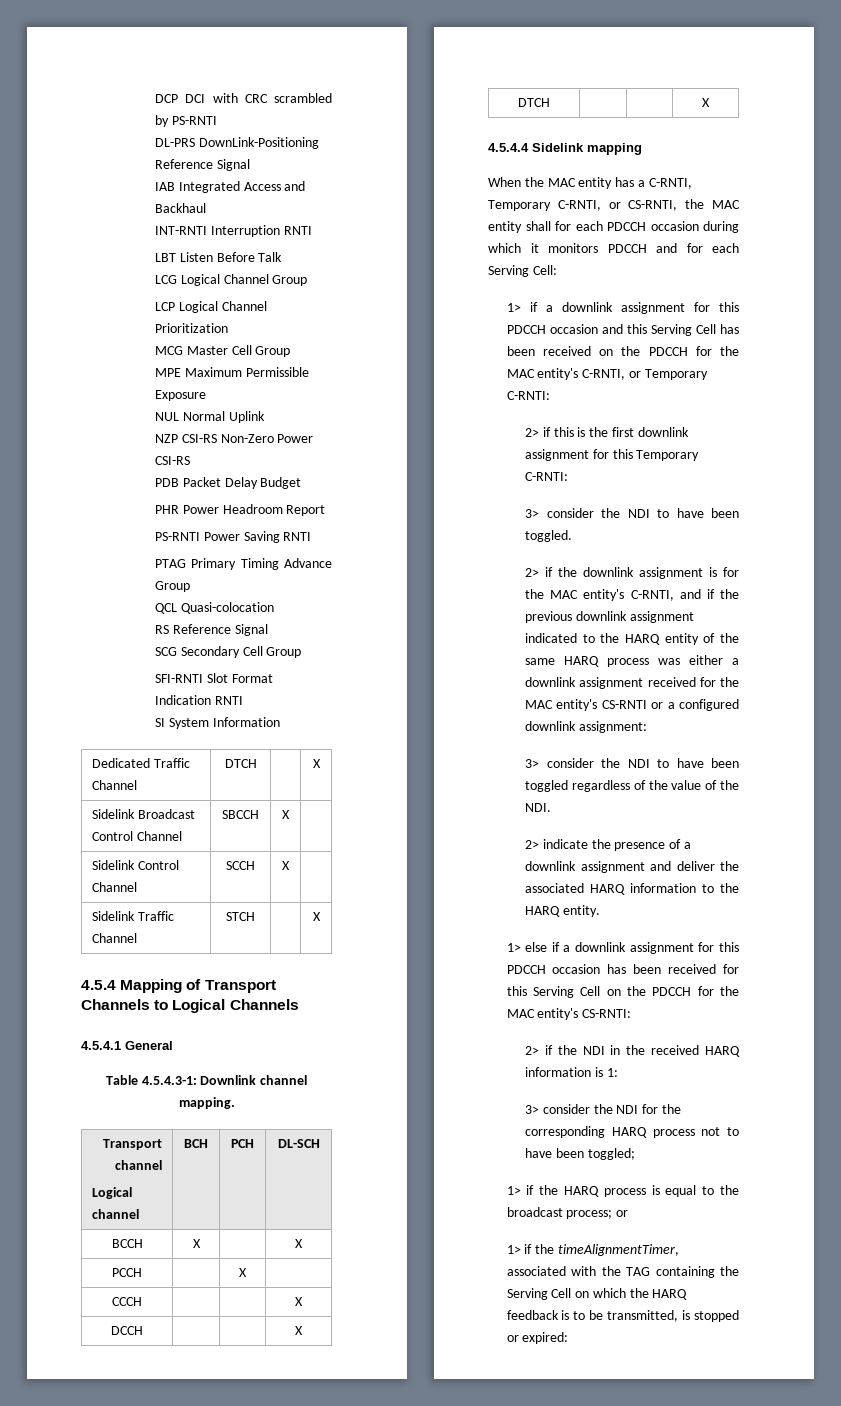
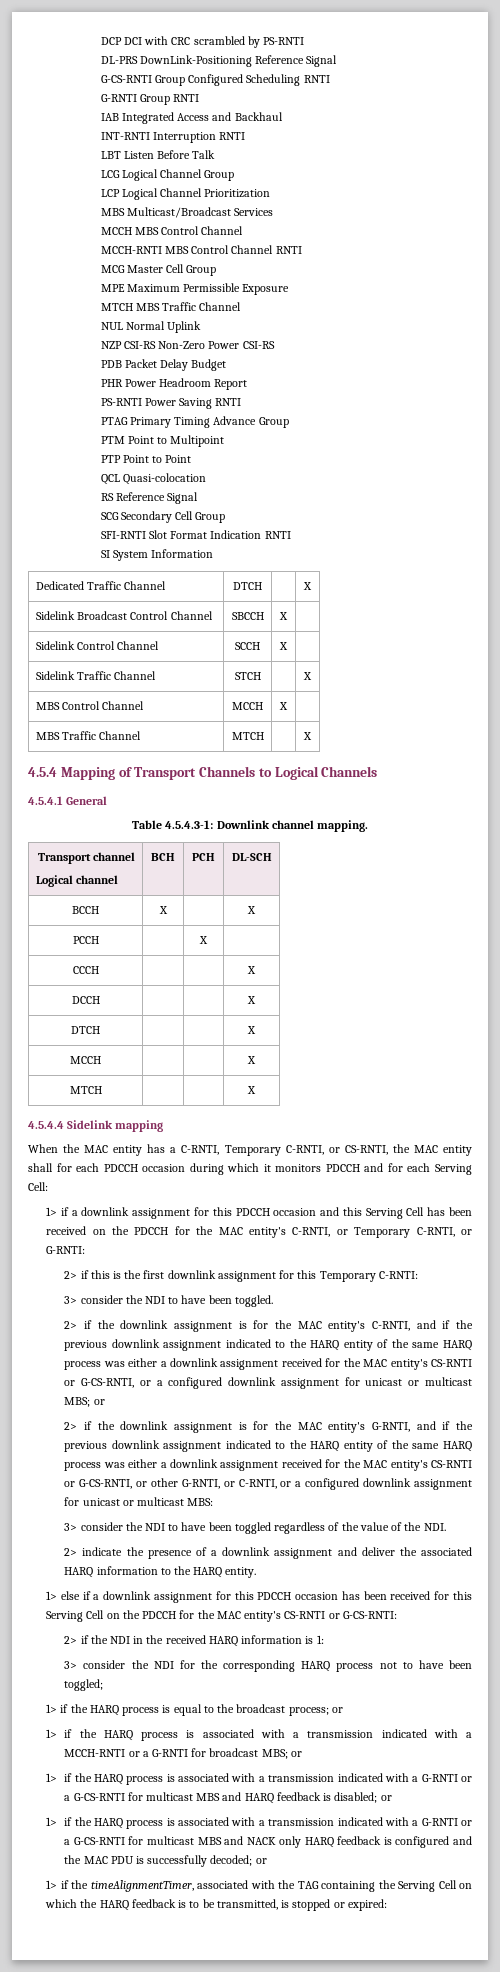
(250, 165) none -> [100,74,330,86] [100,94,200,105] // G-CS-RNTI Group Configured Scheduling RNTI // G-RNTI Group RNTI
(229, 328) none -> [100,207,274,218] [100,226,244,235] [100,245,302,254] // MBS Multicast/Broadcast Services // MCCH MBS Control Channel // MCCH-RNTI MBS Control Channel RNTI
(207, 395) none -> [100,302,242,311] // MTCH MBS Traffic Channel
(191, 586) none -> [100,435,225,447] [100,455,192,463] // PTM Point to Multipoint // PTP Point to Point
(321, 916) none -> [35,701,145,710] [232,702,263,710] [279,702,288,710] [35,731,142,740] [231,732,264,740] [303,732,312,740] // MBS Control Channel | MCCH | X | // MBS Traffic Channel | MTCH | | X
(710, 102) none -> [70,1056,101,1064] [247,1056,256,1064] [69,1086,102,1094] [247,1086,256,1094] // MCCH | | | X // MTCH | | | X
[506,391,550,400] C-RNTI: -> [416,1227,472,1237] [46,1246,86,1254] C-RNTI, or G-RNTI:
[667,699,739,711] [525,721,647,733] a configured downlink assignment: -> [81,1377,472,1389] [64,1397,105,1407] [64,1421,473,1433] [64,1440,472,1452] [64,1459,472,1471] [64,1478,472,1490] [64,1497,214,1506] G-CS-RNTI, or a configured downlink assignment for unicast or multicast MBS; or // 2> if the downlink assignment is for the MAC entity's G-RNTI, and if the previous downlink assignment indicated to the HARQ entity of the same HARQ process was either a downlink assignment received for the MAC entity's CS-RNTI or G-CS-RNTI, or other G-RNTI, or C-RNTI, or a configured downlink assignment for unicast or multicast MBS:
[582,1009,632,1018] CS-RNTI: -> [284,1611,397,1619] CS-RNTI or G-CS-RNTI:
(629, 1213) none -> [46,1729,472,1741] [64,1748,302,1759] [46,1773,472,1785] [64,1792,392,1804] [46,1817,472,1829] [64,1836,473,1848] [64,1855,267,1867] // 1> if the HARQ process is associated with a transmission indicated with a MCCH-RNTI or a G-RNTI for broadcast MBS; or // 1> if the HARQ process is associated with a transmission indicated with a G-RNTI or a G-CS-RNTI for multicast MBS and HARQ feedback is disabled; or // 1> if the HARQ process is associated with a transmission indicated with a G-RNTI or a G-CS-RNTI for multicast MBS and NACK only HARQ feedback is configured and the MAC PDU is successfully decoded; or

